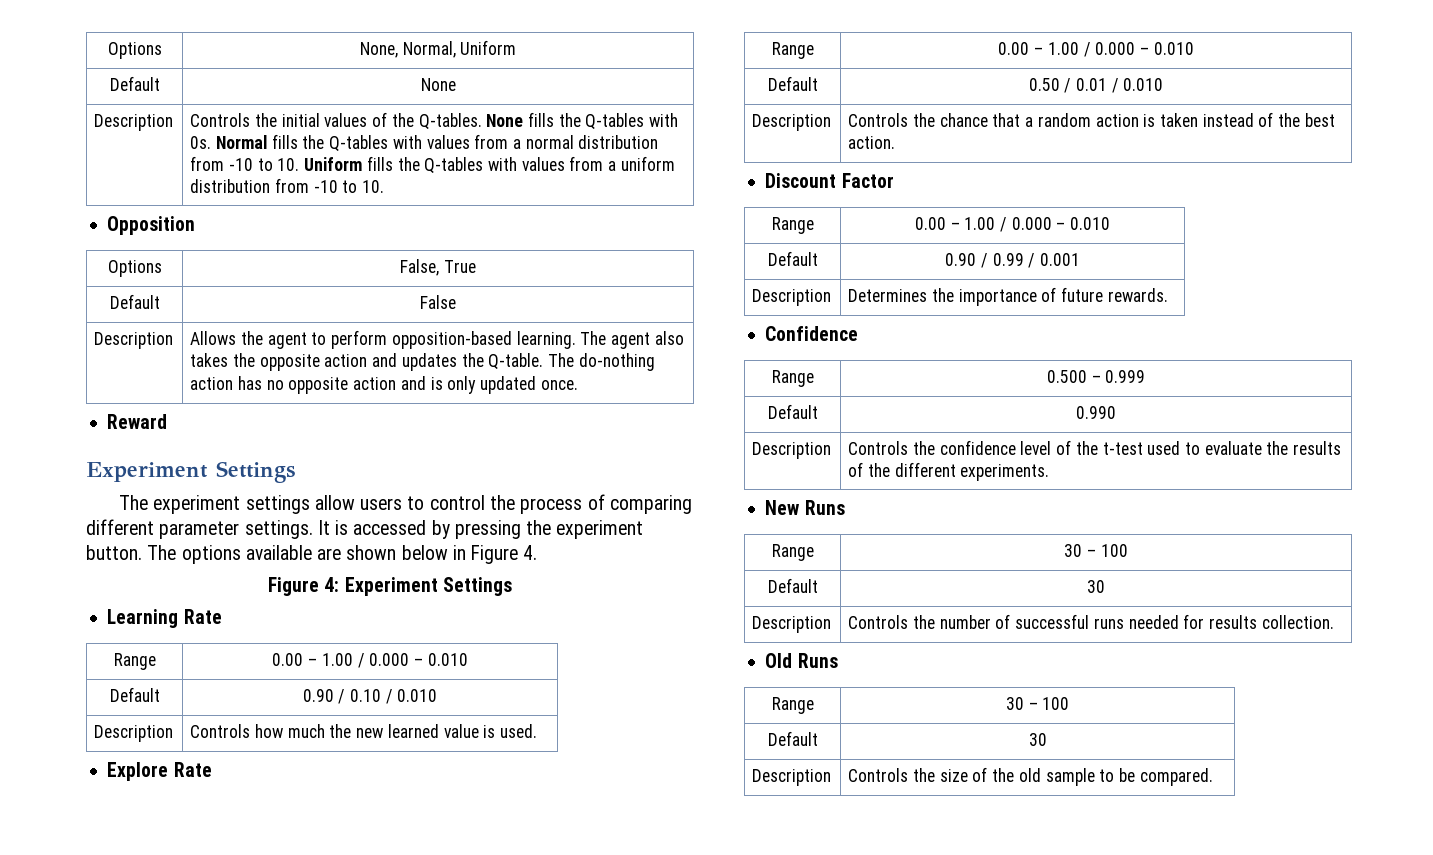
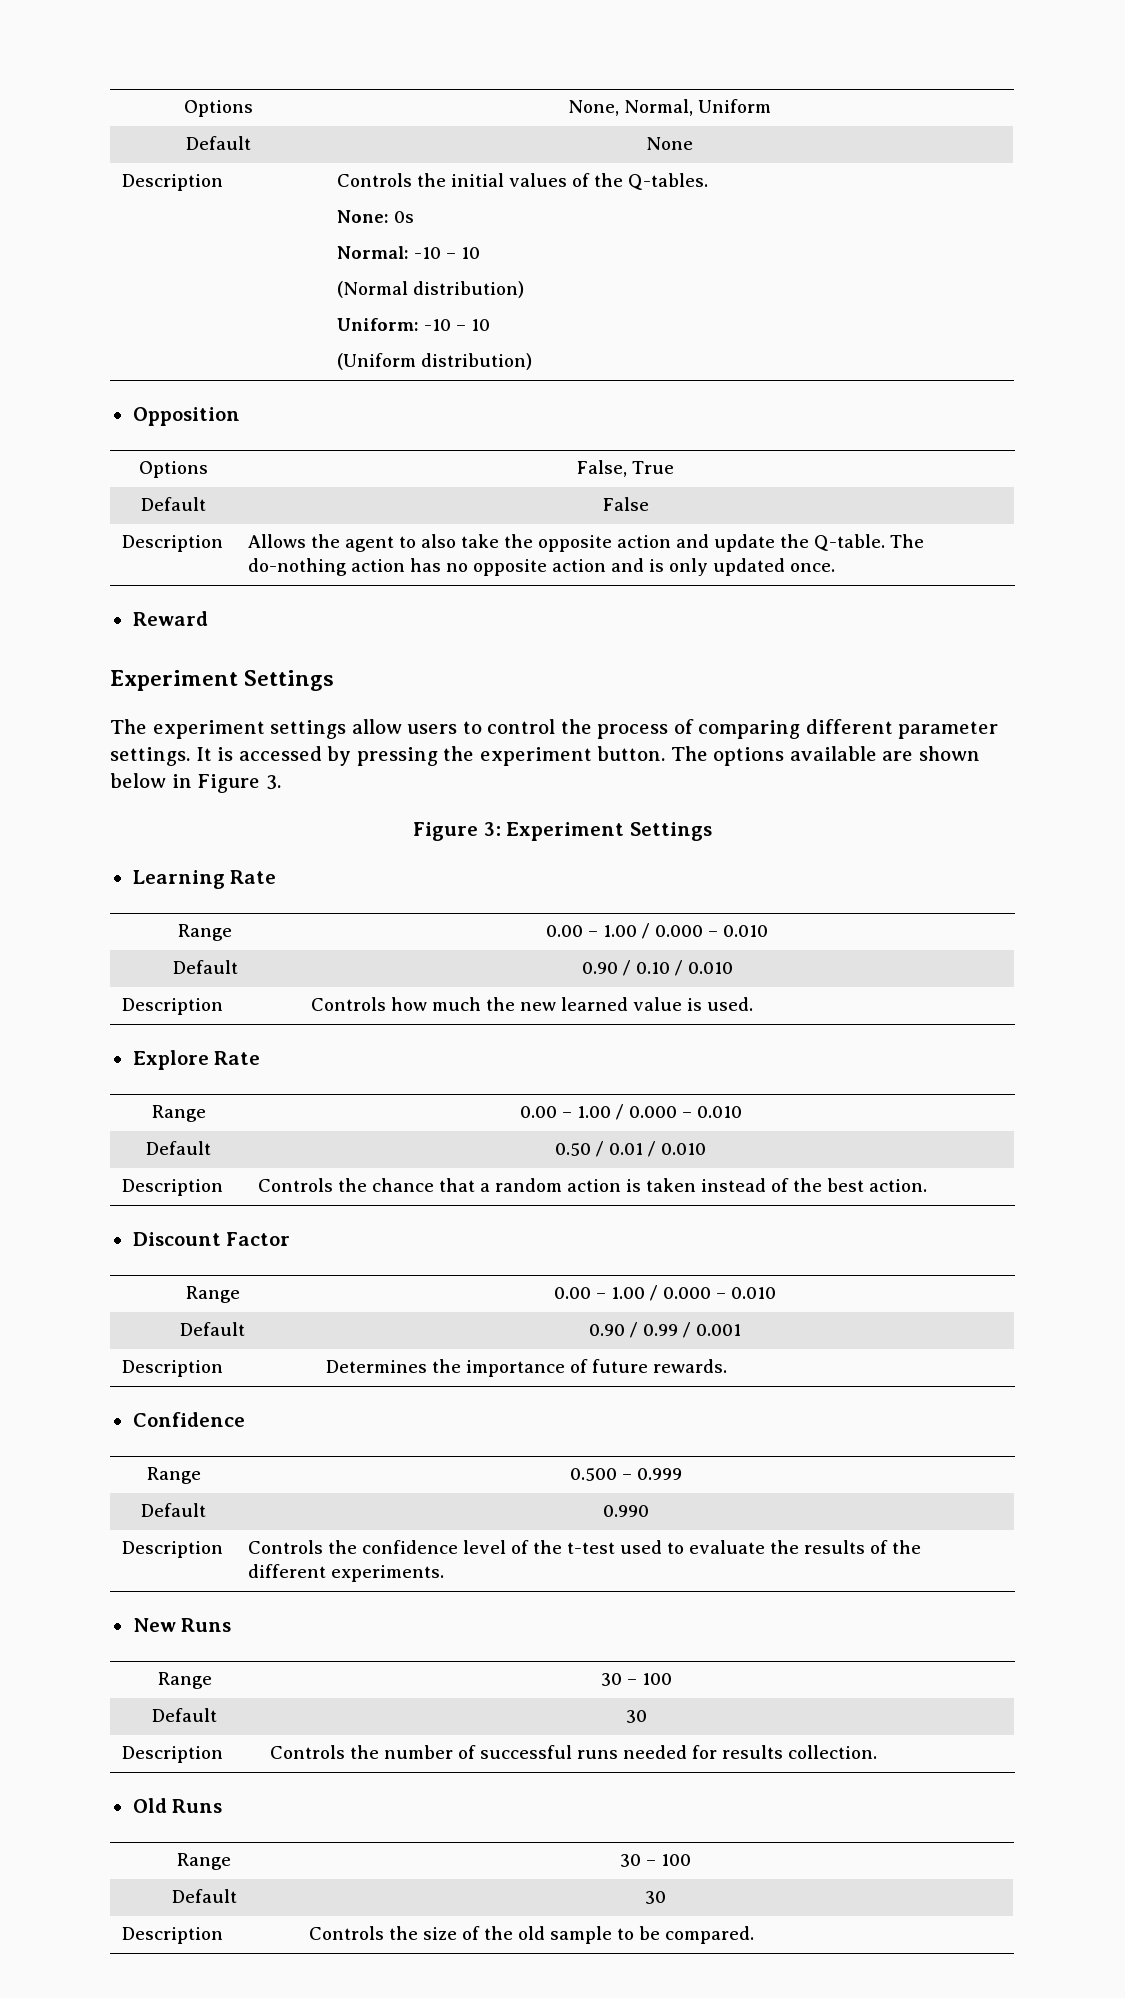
[486,112,679,130] [190,134,659,152] [190,156,675,174] [190,178,385,193] None fills the Q-tables with 0s. Normal fills the Q-tables with values from a normal distribution from -10 to 10. Uniform fills the Q-tables with values from a uniform distribution from -10 to 10. -> [337,210,415,223] [337,246,481,259] [337,281,525,298] [337,318,491,331] [337,353,533,370] // None: 0s // Normal: -10 – 10 // (Normal distribution) // Uniform: -10 – 10 // (Uniform distribution)
[331,330,684,349] [190,353,229,367] perform opposition-based learning. The agent also takes -> [421,534,500,548] also take
[401,353,457,371] updates -> [714,534,776,552] update
[523,545,538,560] [268,577,340,596] 4. // Figure 4: -> [265,775,281,790] [413,822,501,841] 3. // Figure 3:

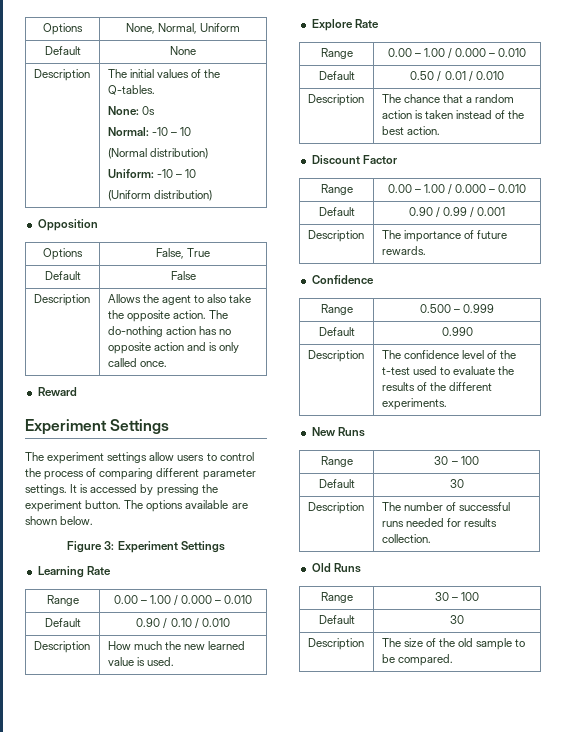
[337,173,447,187] Controls the -> [107,69,127,78] The
[617,534,886,552] action and update the Q-table. -> [173,310,207,319] action.
[713,558,786,576] updated -> [107,358,137,367] called
[110,773,281,793] below in Figure 3. -> [60,516,94,525] below.
[311,997,428,1011] Controls how -> [107,641,131,650] How
[258,1178,368,1192] Controls the -> [381,94,401,103] The
[326,1359,462,1373] Determines the -> [381,230,401,239] The
[248,1540,358,1554] Controls the -> [381,350,401,359] The
[270,1745,380,1759] Controls the -> [381,502,401,511] The
[309,1926,419,1940] Controls the -> [381,638,401,647] The

